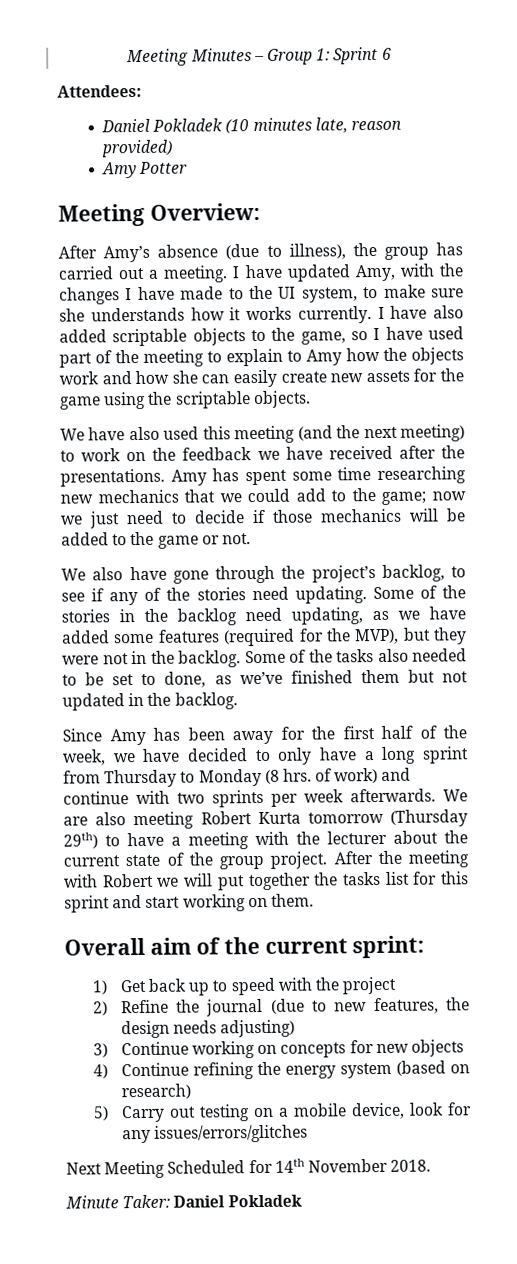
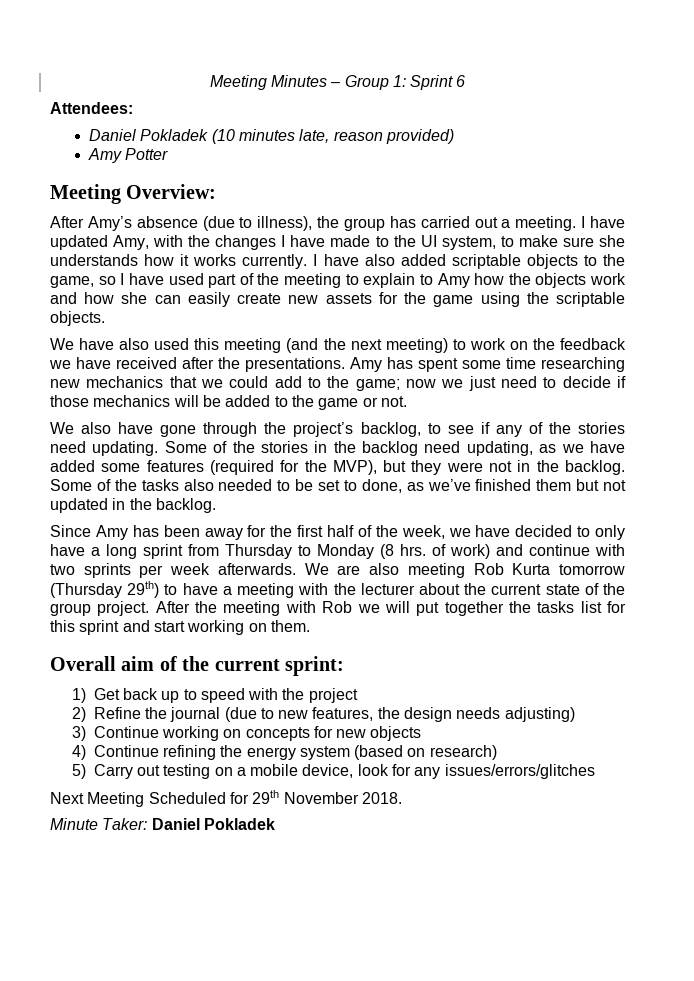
[200,811,252,825] Robert -> [473,563,504,575] Rob
[102,873,154,888] Robert -> [322,601,353,613] Rob
[274,1158,305,1173] 14th -> [252,790,280,804] 29th

